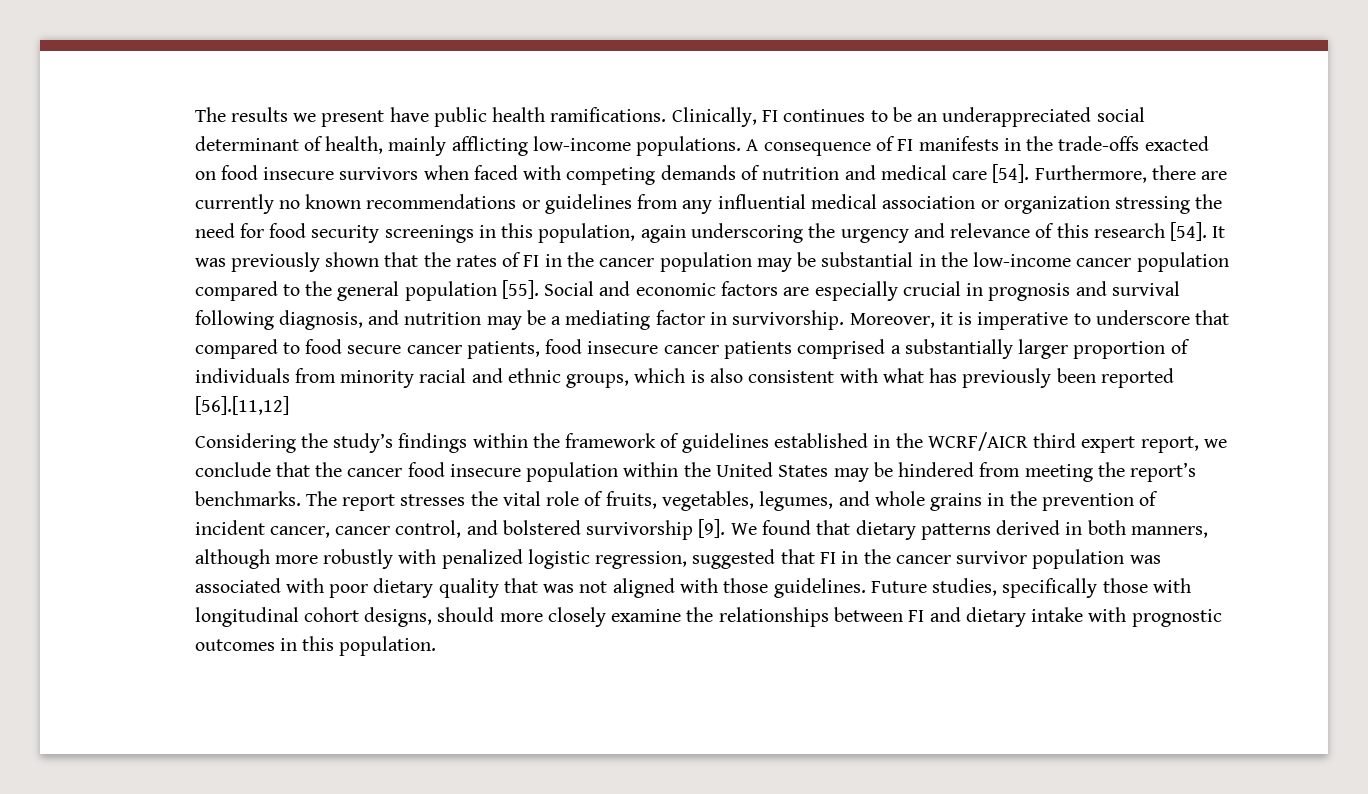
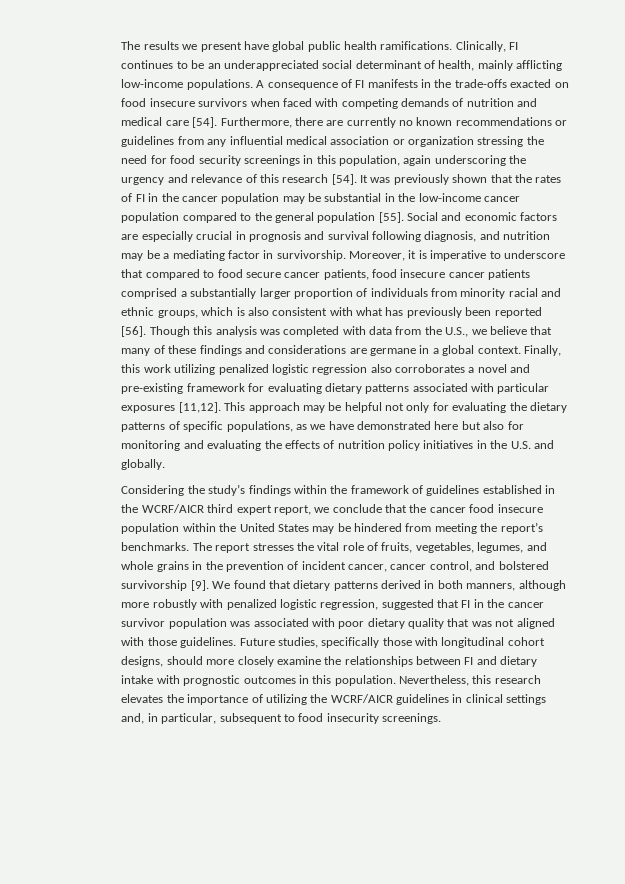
(429, 114) none -> [272,41,305,52] global
[194,396,289,415] [56].[11,12] -> [121,326,553,337] [121,345,561,356] [121,364,531,375] [121,383,550,394] [121,402,567,413] [121,421,524,432] [121,440,554,451] [121,459,166,470] [56]. Though this analysis was completed with data from the U.S., we believe that many of these findings and considerations are germane in a global context. Finally, this work utilizing penalized logistic regression also corroborates a novel and pre-existing framework for evaluating dietary patterns associated with particular exposures [11,12]. This approach may be helpful not only for evaluating the dietary patterns of specific populations, as we have demonstrated here but also for monitoring and evaluating the effects of nutrition policy initiatives in the U.S. and globally.
(437, 646) none -> [399,675,541,686] [121,694,547,705] [121,713,442,724] Nevertheless, this research elevates the importance of utilizing the WCRF/AICR guidelines in clinical settings and, in particular, subsequent to food insecurity screenings.

